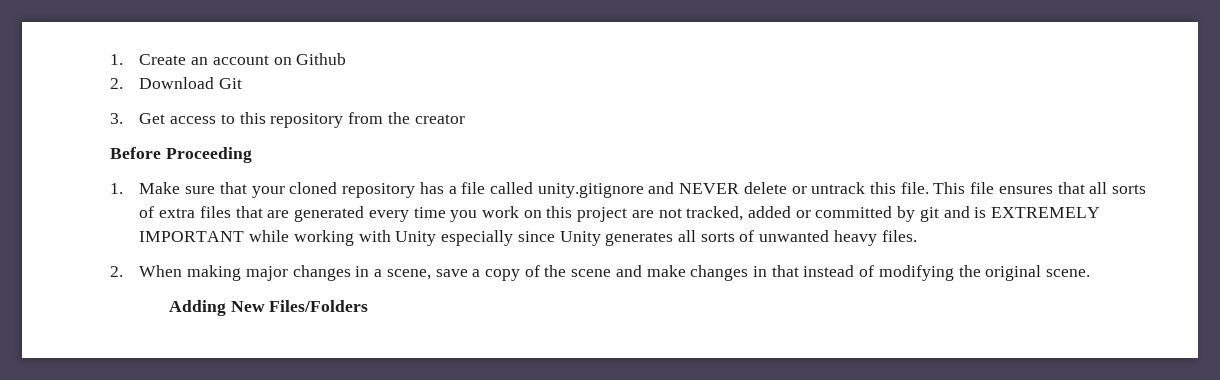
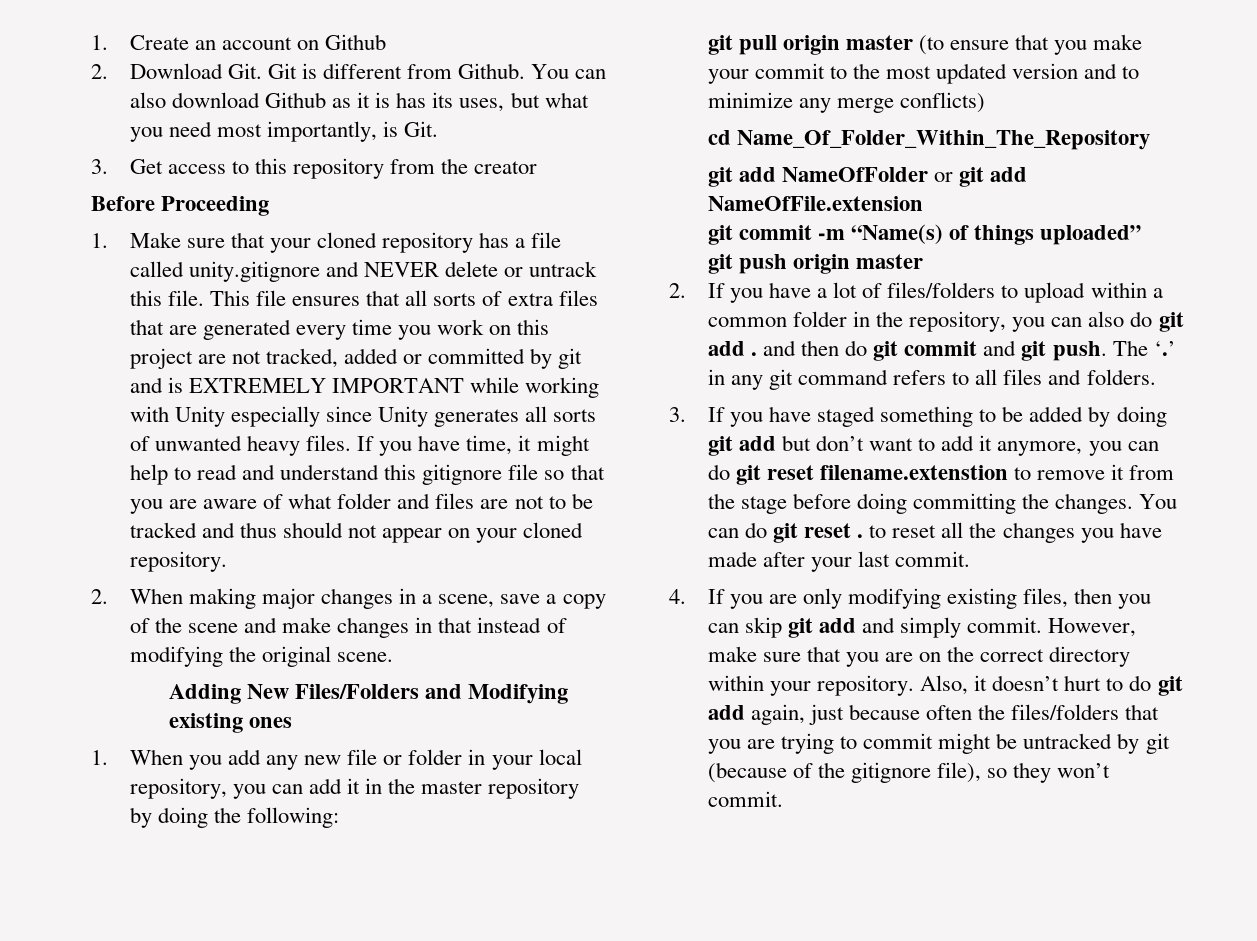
(215, 83) none -> [227,63,262,79] Git.
(243, 83) none -> [302,63,607,79] [129,92,589,112] [129,121,439,142] is different from Github. You can also download Github as it is has its uses, but what you need most importantly, is Git.
(917, 236) none -> [357,435,590,456] [129,464,605,485] [129,493,593,514] [129,522,584,543] [129,551,227,572] If you have time, it might help to read and understand this gitignore file so that you are aware of what folder and files are not to be tracked and thus should not appear on your cloned repository.
(369, 306) none -> [424,684,569,704] [168,713,292,733] [91,749,582,770] [129,778,580,799] [129,807,340,828] [707,34,1143,55] [707,63,1140,84] [707,92,986,113] [707,130,1150,150] [707,167,1028,187] [707,196,923,211] [707,224,1142,245] [707,254,924,274] [669,282,1163,303] [707,311,1184,332] [707,340,1176,361] [707,369,1156,390] [669,406,1167,427] [707,435,1159,456] [707,464,1175,485] [707,493,1178,514] [707,522,1162,543] [707,551,971,572] [669,588,1152,609] [707,617,1137,638] [707,646,1131,667] [707,675,1183,696] [707,704,1160,725] [707,733,1170,754] [707,762,1111,783] [707,791,783,807] and Modifying existing ones // 1. When you add any new file or folder in your local repository, you can add it in the master repository by doing the following: // git pull origin master (to ensure that you make your commit to the most updated version and to minimize any merge conflicts) // cd Name_Of_Folder_Within_The_Repository // git add NameOfFolder or git add NameOfFile.extension // git commit -m “Name(s) of things uploaded” // git push origin master // 2. If you have a lot of files/folders to upload within a common folder in the repository, you can also do git add . and then do git commit and git push. The ‘.’ in any git command refers to all files and folders. // 3. If you have staged something to be added by doing git add but don’t want to add it anymore, you can do git reset filename.extenstion to remove it from the stage before doing committing the changes. You can do git reset . to reset all the changes you have made after your last commit. // 4. If you are only modifying existing files, then you can skip git add and simply commit. However, make sure that you are on the correct directory within your repository. Also, it doesn’t hurt to do git add again, just because often the files/folders that you are trying to commit might be untracked by git (because of the gitignore file), so they won’t commit.

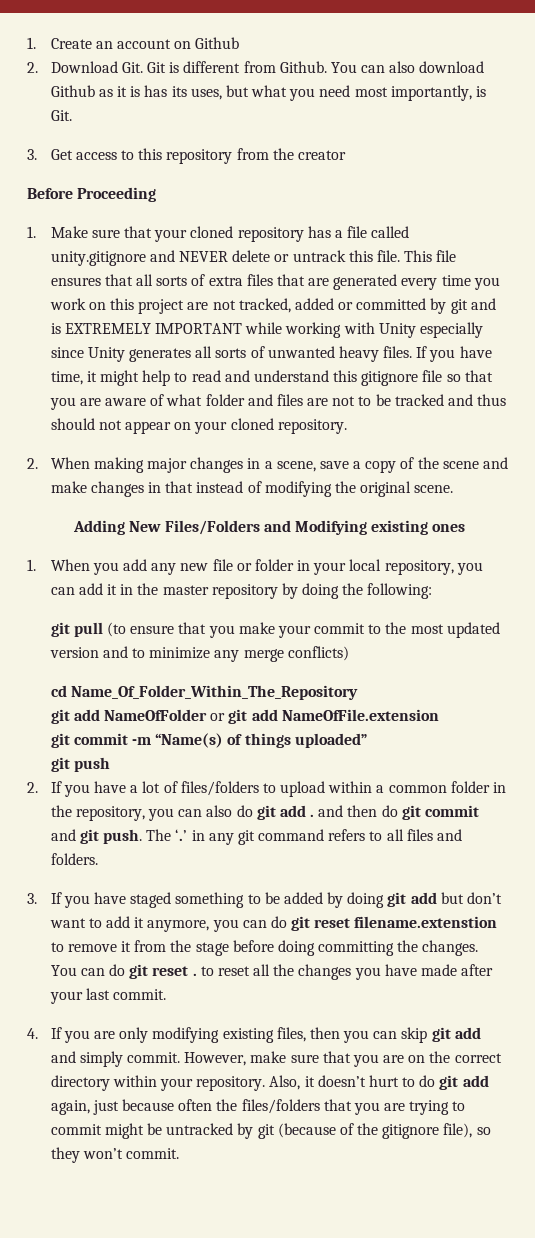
[783,35,914,55] origin master -> (103, 629) none
[793,254,924,274] origin master -> (110, 764) none

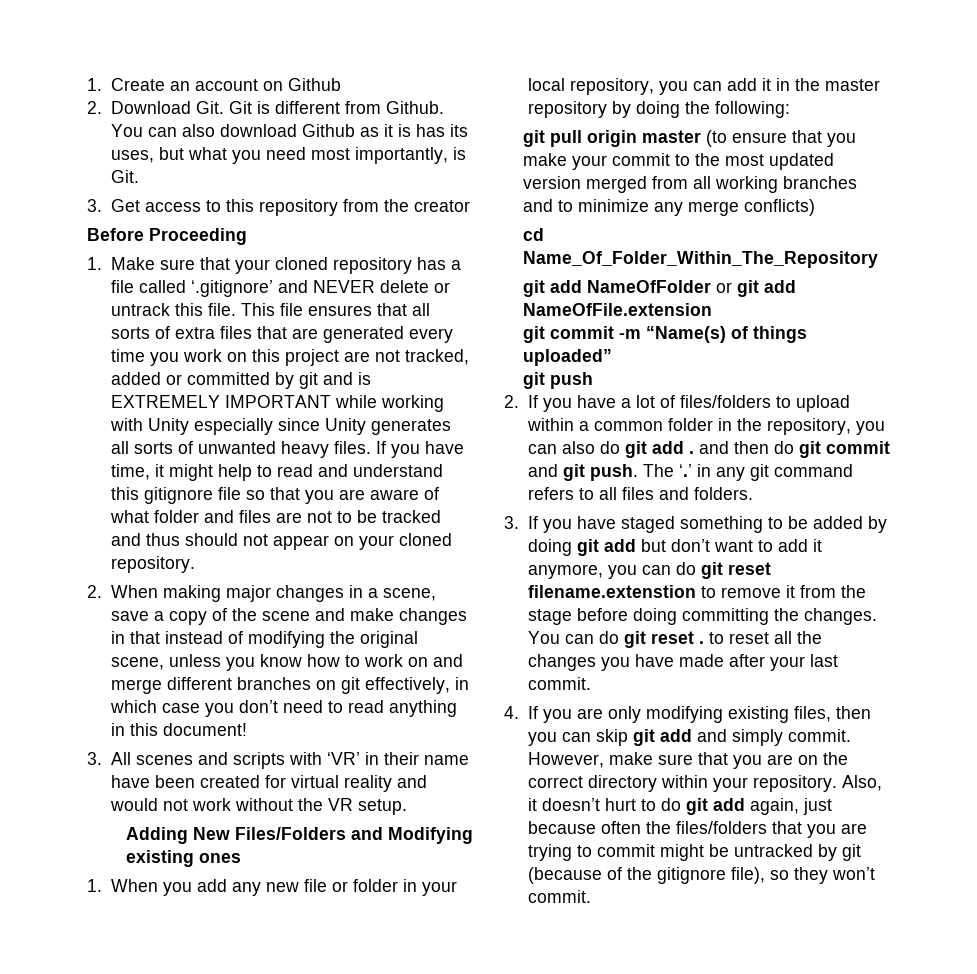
[50,251,146,266] unity.gitignore -> [190,280,273,297] ‘.gitignore’
[414,485,454,493] scene. -> [110,654,463,671] [110,677,469,694] [109,700,457,717] [110,723,247,736] [87,752,469,769] [110,775,427,792] [109,798,407,815] scene, unless you know how to work on and merge different branches on git effectively, in which case you don’t need to read anything in this document! // 3. All scenes and scripts with ‘VR’ in their name have been created for virtual reality and would not work without the VR setup.
(103, 629) none -> [587,130,702,147] origin master
(99, 652) none -> [586,176,858,193] merged from all working branches

